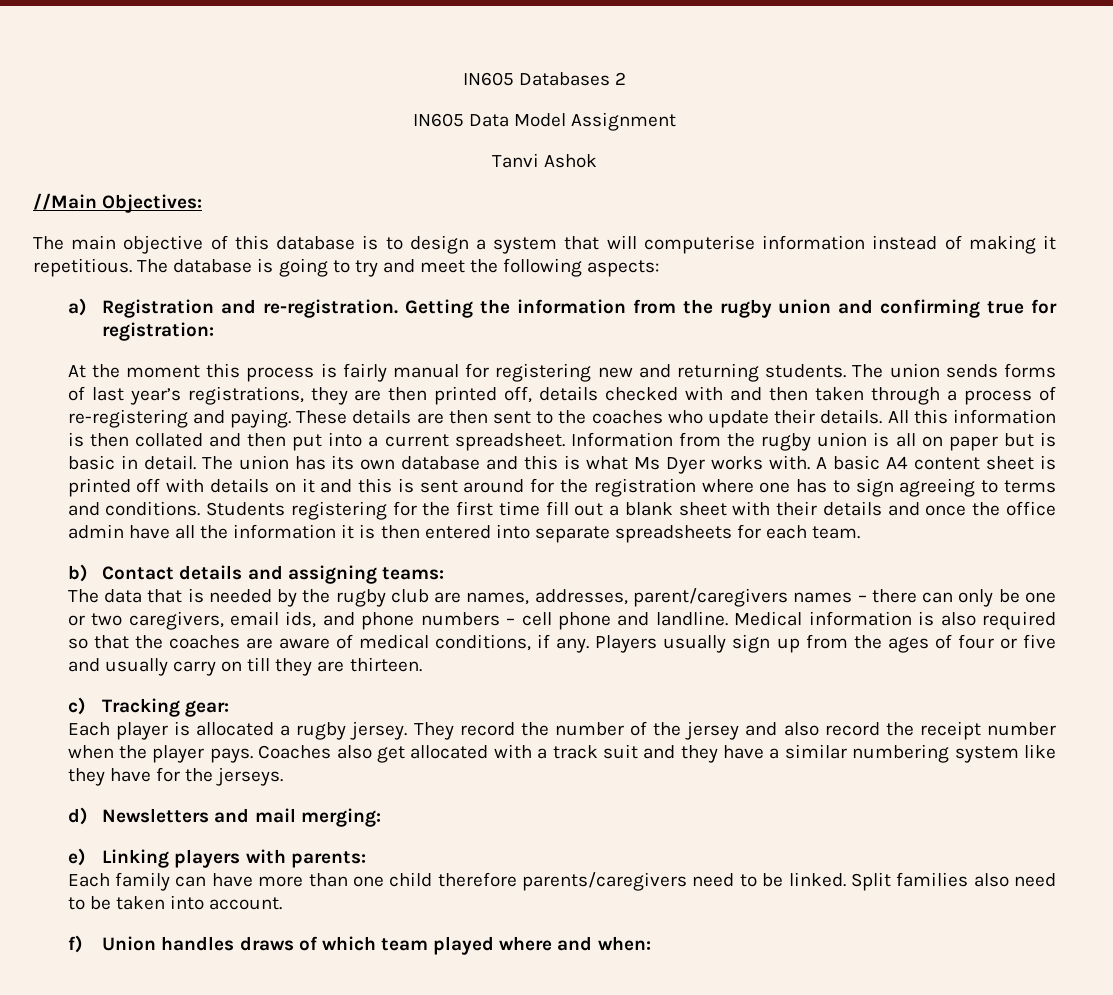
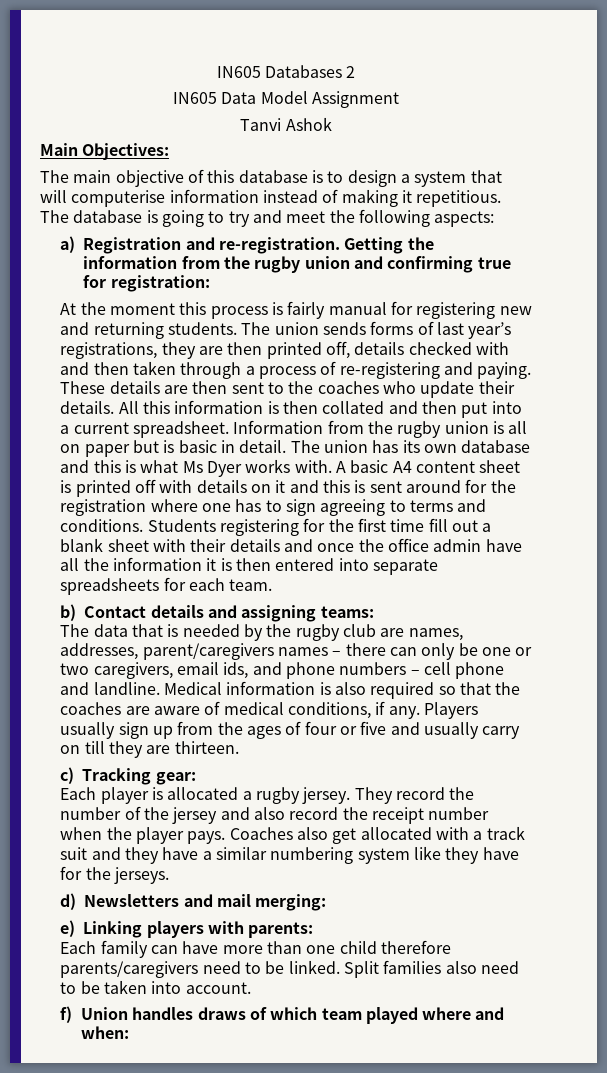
[33,193,97,210] //Main -> [40,143,78,156] Main

